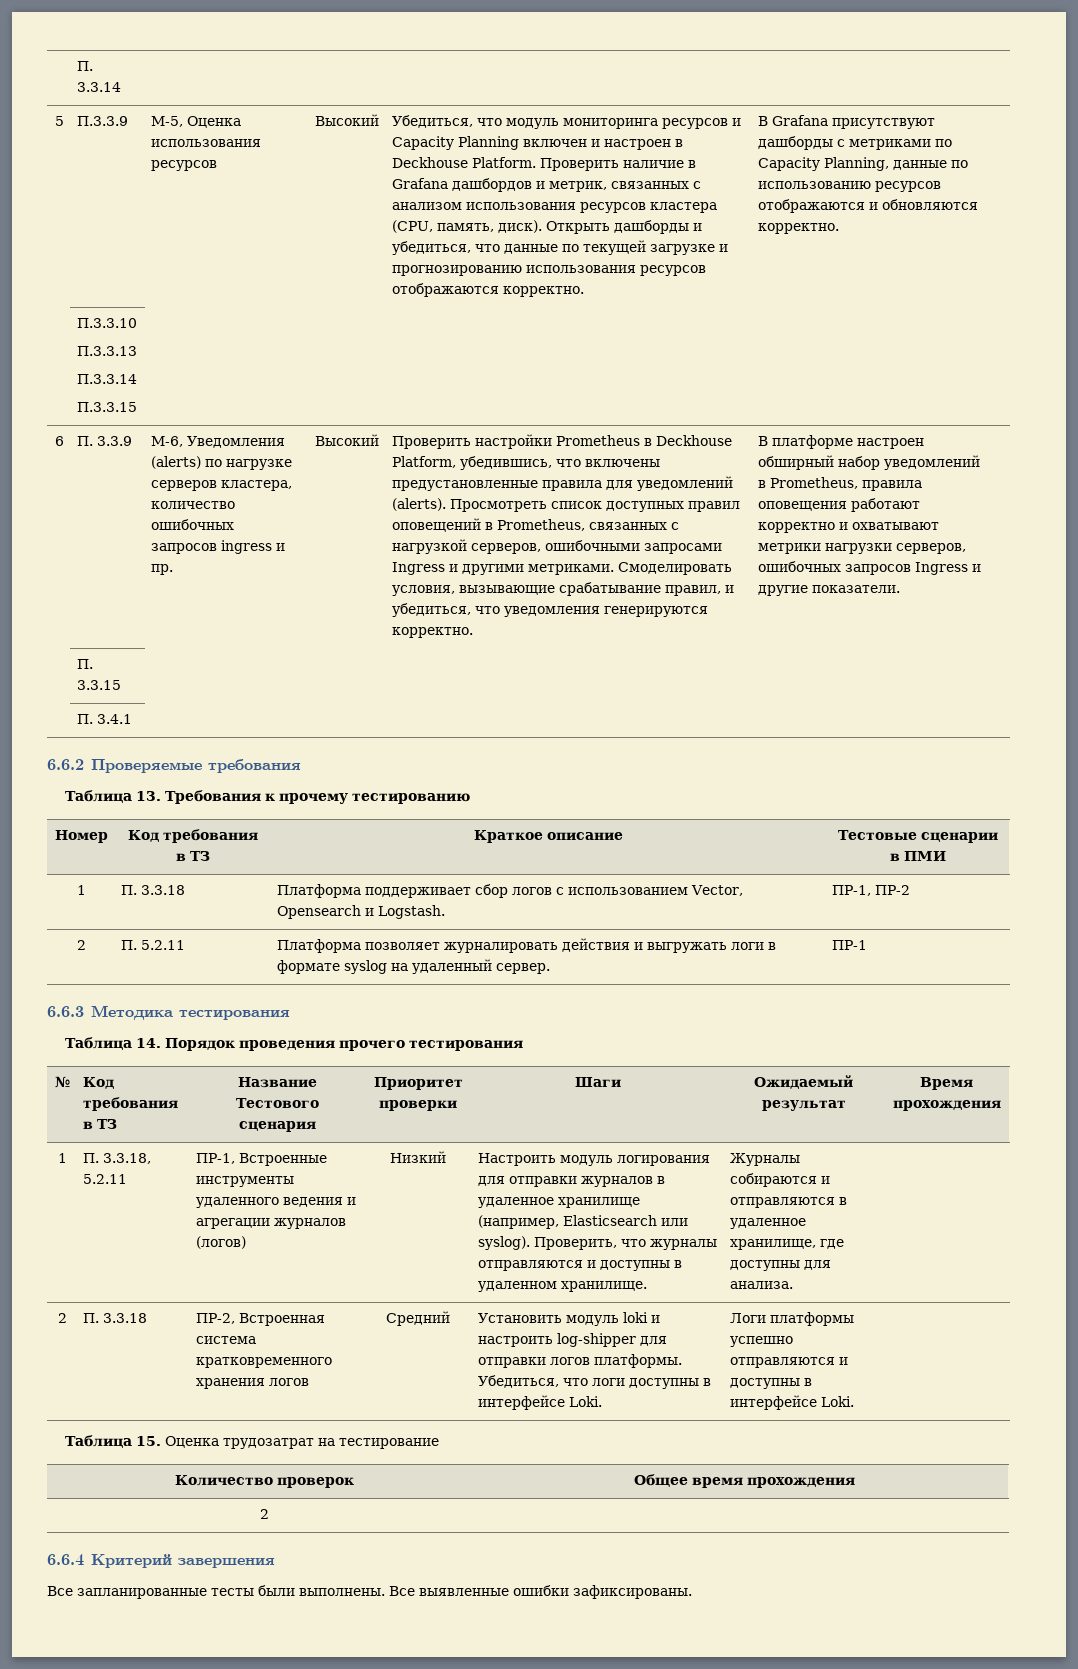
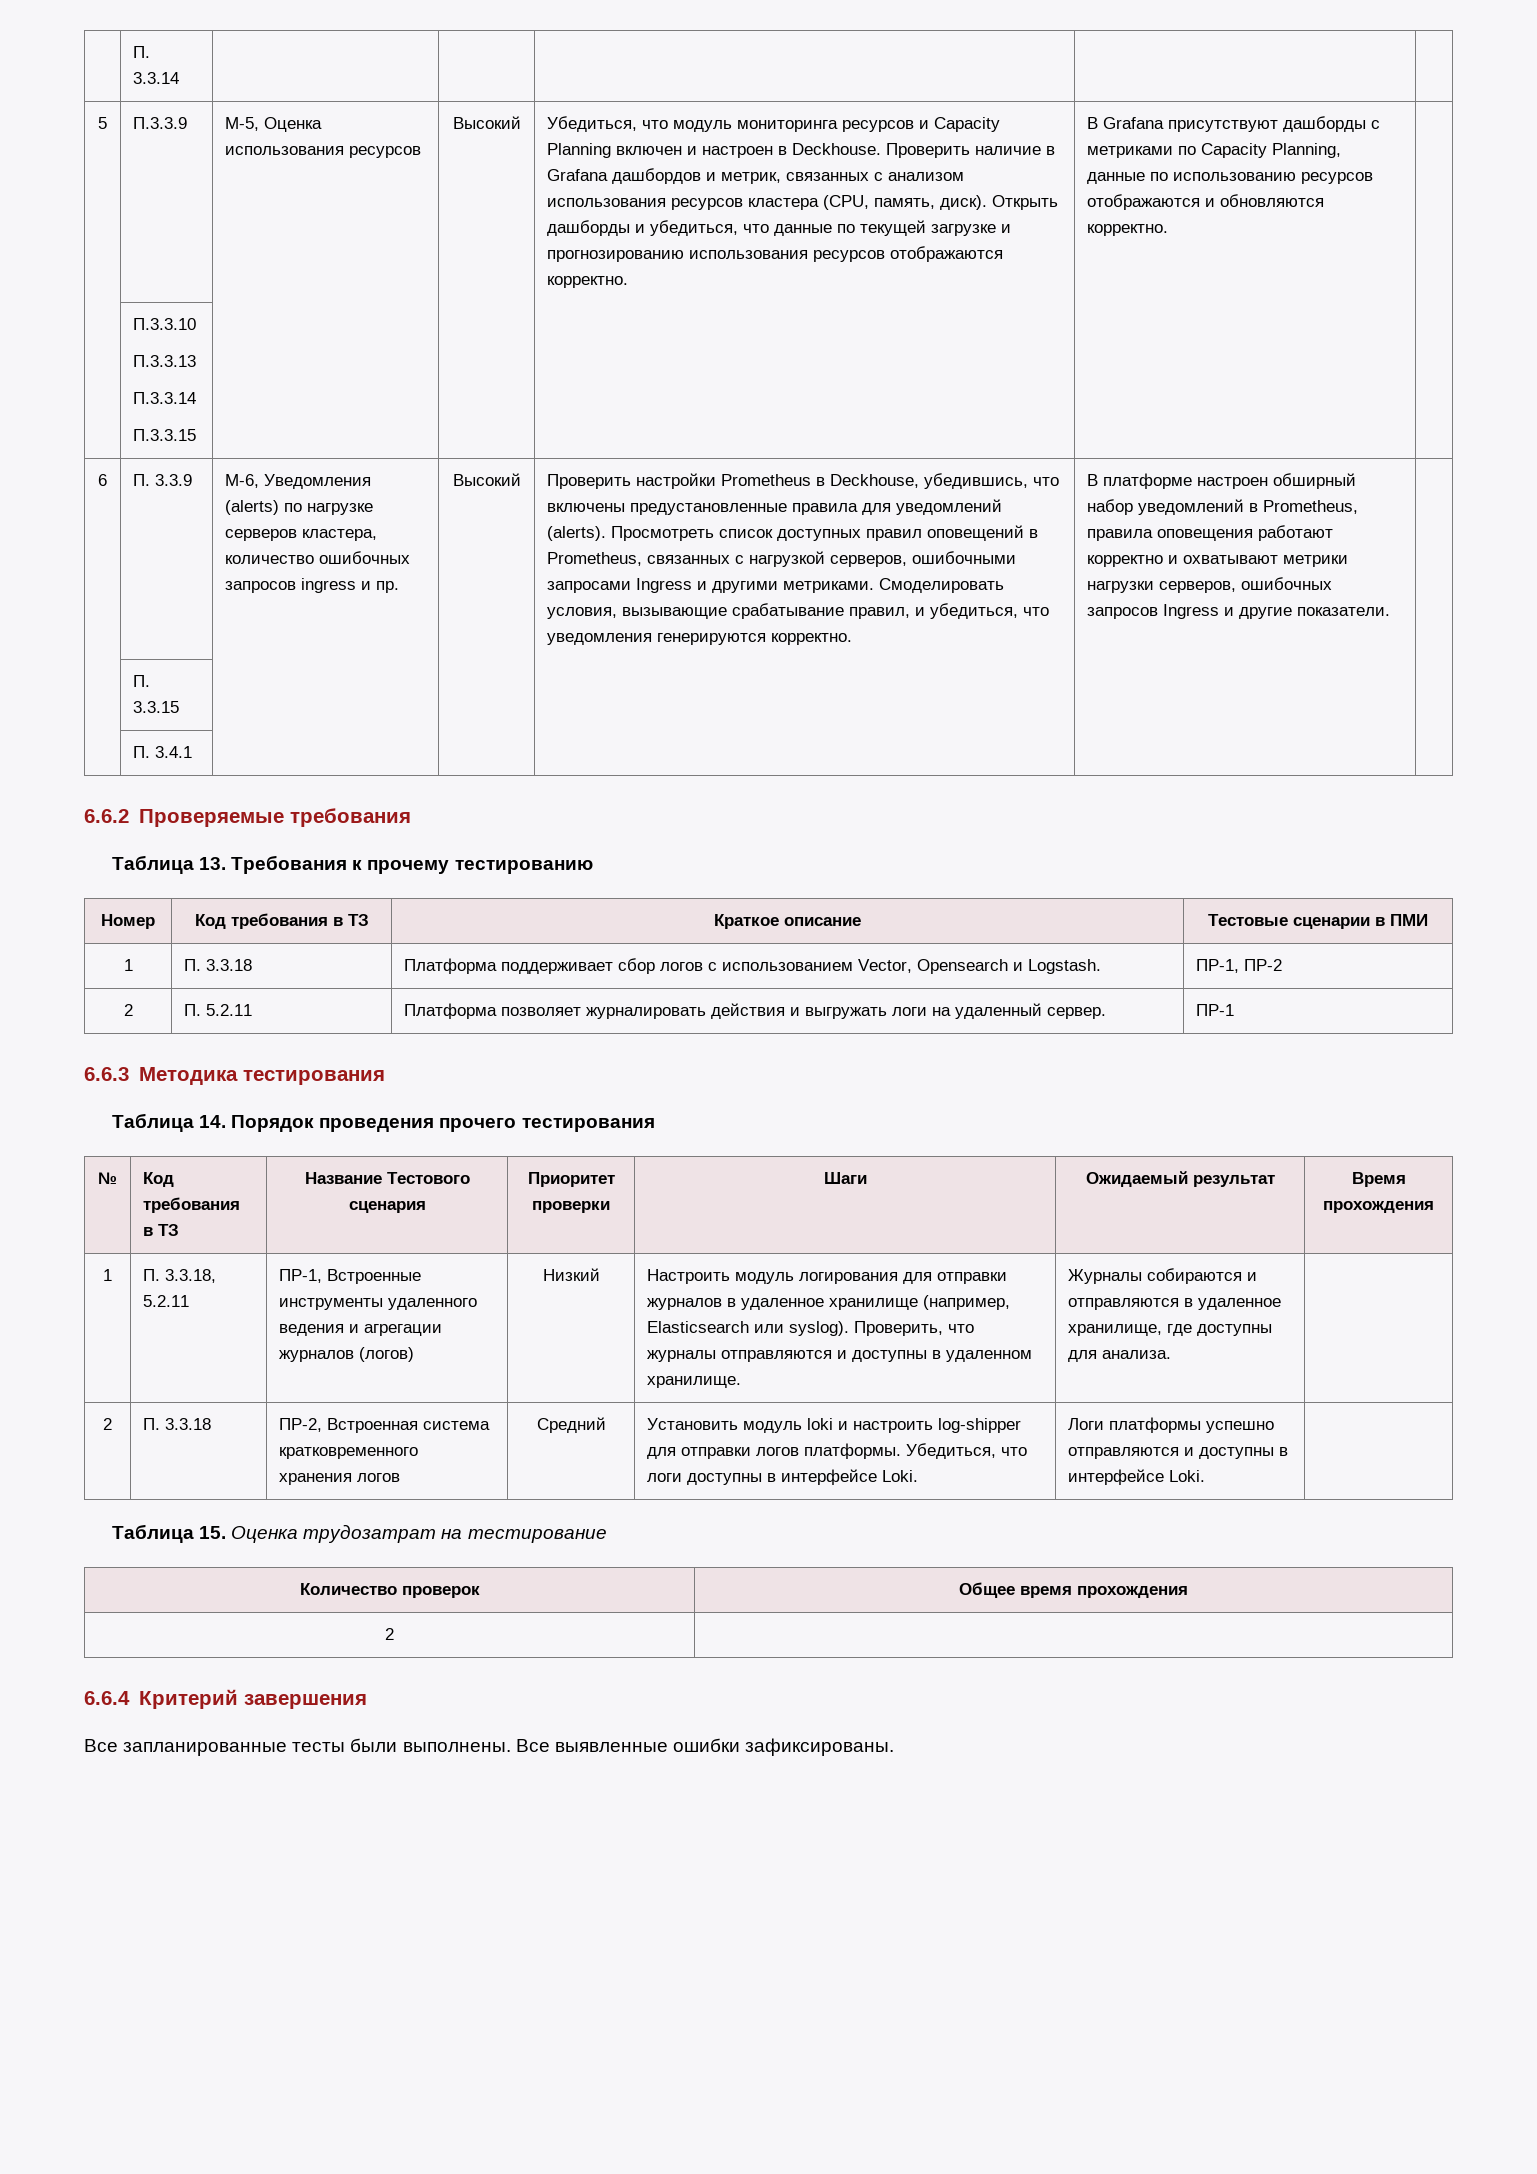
[391,157,536,168] Deckhouse Platform. -> [792,143,882,155] Deckhouse.
[655,435,732,446] [391,456,456,468] Deckhouse Platform, -> [830,474,920,488] Deckhouse,
[767,942,776,950] [276,960,387,974] в формате syslog -> (928, 1011) none

